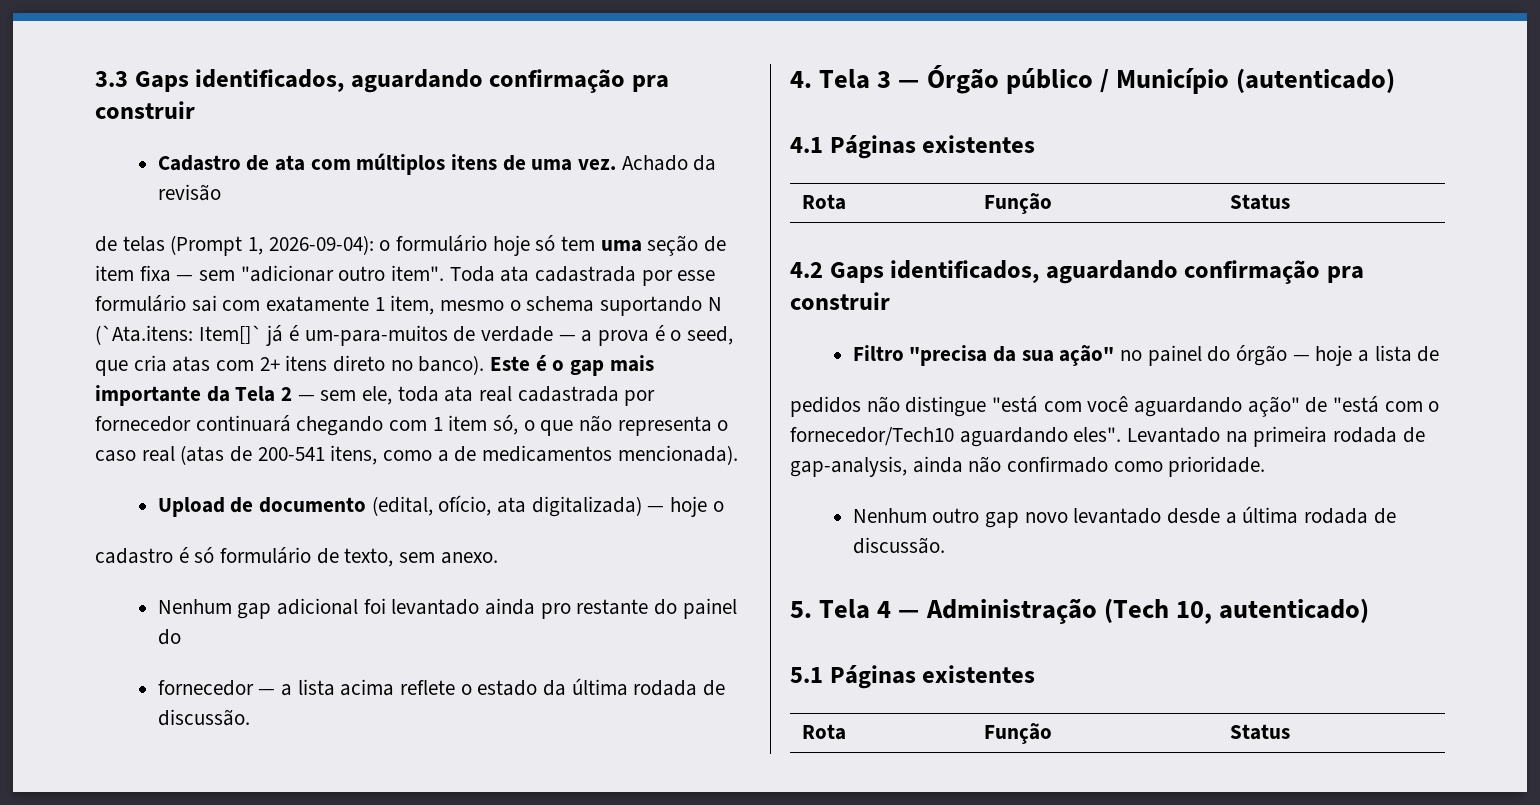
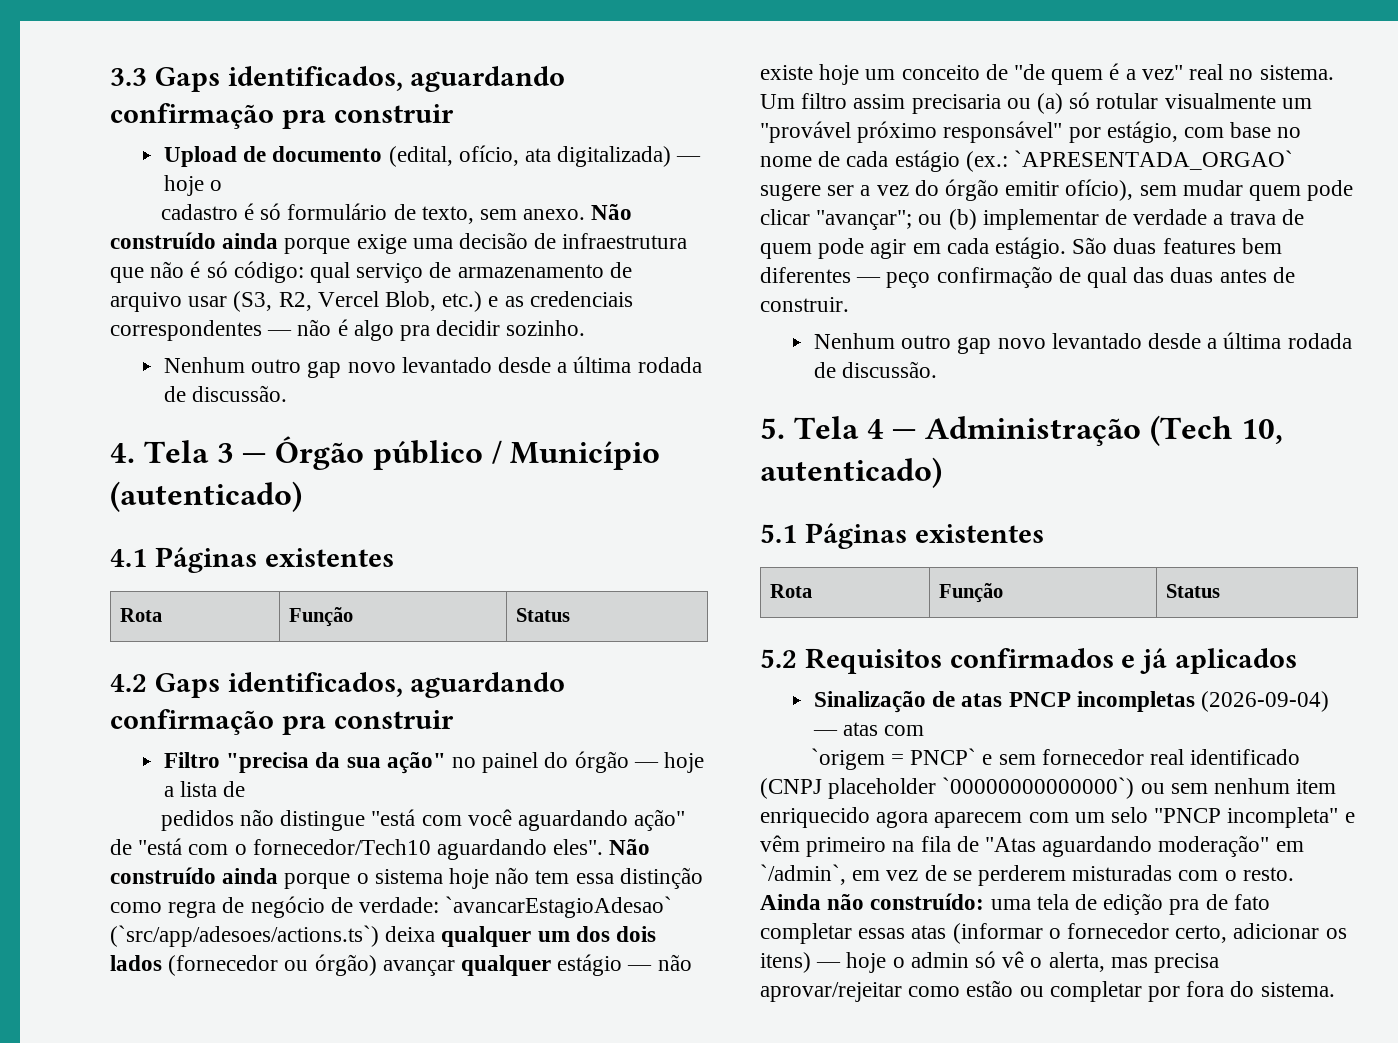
[157,153,717,175] [157,184,221,201] [95,235,727,256] [95,265,716,286] [95,295,722,316] [95,325,734,346] [95,355,654,376] [95,385,656,406] [95,415,729,436] [95,445,738,465] // Cadastro de ata com múltiplos itens de uma vez. Achado da revisão // de telas (Prompt 1, 2026-09-04): o formulário hoje só tem uma seção de item fixa — sem "adicionar outro item". Toda ata cadastrada por esse formulário sai com exatamente 1 item, mesmo o schema suportando N (`Ata.itens: Item[]` já é um-para-muitos de verdade — a prova é o seed, que cria atas com 2+ itens direto no banco). Este é o gap mais importante da Tela 2 — sem ele, toda ata real cadastrada por fornecedor continuará chegando com 1 item só, o que não representa o caso real (atas de 200-541 itens, como a de medicamentos mencionada). -> (454, 113) none
[157,598,737,619] [157,629,181,645] [157,679,566,696] // Nenhum gap adicional foi levantado ainda pro restante do painel do // fornecedor — a lista acima reflete o estado da -> [591,204,633,220] [110,232,688,254] [110,261,632,283] [110,291,633,312] [110,319,586,341] [164,357,568,378] Não construído ainda porque exige uma decisão de infraestrutura que não é só código: qual serviço de armazenamento de arquivo usar (S3, R2, Vercel Blob, etc.) e as credenciais correspondentes — não é algo pra decidir sozinho. // Nenhum outro gap novo levantado desde a
[1127,426,1425,447] [790,456,1266,477] Levantado na primeira rodada de gap-analysis, ainda não confirmado como prioridade. -> [609,839,651,855] [110,867,703,889] [110,896,673,918] [110,925,657,947] [110,954,692,976] [760,63,1334,85] [760,92,1312,114] [760,121,1302,143] [760,150,1294,172] [760,179,1354,201] [760,209,1304,230] [760,237,1282,259] [760,266,1295,288] [760,297,849,312] Não construído ainda porque o sistema hoje não tem essa distinção como regra de negócio de verdade: `avancarEstagioAdesao` (`src/app/adesoes/actions.ts`) deixa qualquer um dos dois lados (fornecedor ou órgão) avançar qualquer estágio — não existe hoje um conceito de "de quem é a vez" real no sistema. Um filtro assim precisaria ou (a) só rotular visualmente um "provável próximo responsável" por estágio, com base no nome de cada estágio (ex.: `APRESENTADA_ORGAO` sugere ser a vez do órgão emitir ofício), sem mudar quem pode clicar "avançar"; ou (b) implementar de verdade a trava de quem pode agir em cada estágio. São duas features bem diferentes — peço confirmação de qual das duas antes de construir.
(1291, 732) none -> [760,648,1298,674] [814,691,1330,713] [813,722,925,736] [810,748,1301,770] [760,777,1337,799] [760,807,1355,828] [760,835,1304,857] [760,864,1294,886] [760,893,1270,915] [760,923,1347,944] [760,951,1220,973] [760,980,1335,1002] // 5.2 Requisitos confirmados e já aplicados // Sinalização de atas PNCP incompletas (2026-09-04) — atas com // `origem = PNCP` e sem fornecedor real identificado (CNPJ placeholder `00000000000000`) ou sem nenhum item enriquecido agora aparecem com um selo "PNCP incompleta" e vêm primeiro na fila de "Atas aguardando moderação" em `/admin`, em vez de se perderem misturadas com o resto. Ainda não construído: uma tela de edição pra de fato completar essas atas (informar o fornecedor certo, adicionar os itens) — hoje o admin só vê o alerta, mas precisa aprovar/rejeitar como estão ou completar por fora do sistema.

